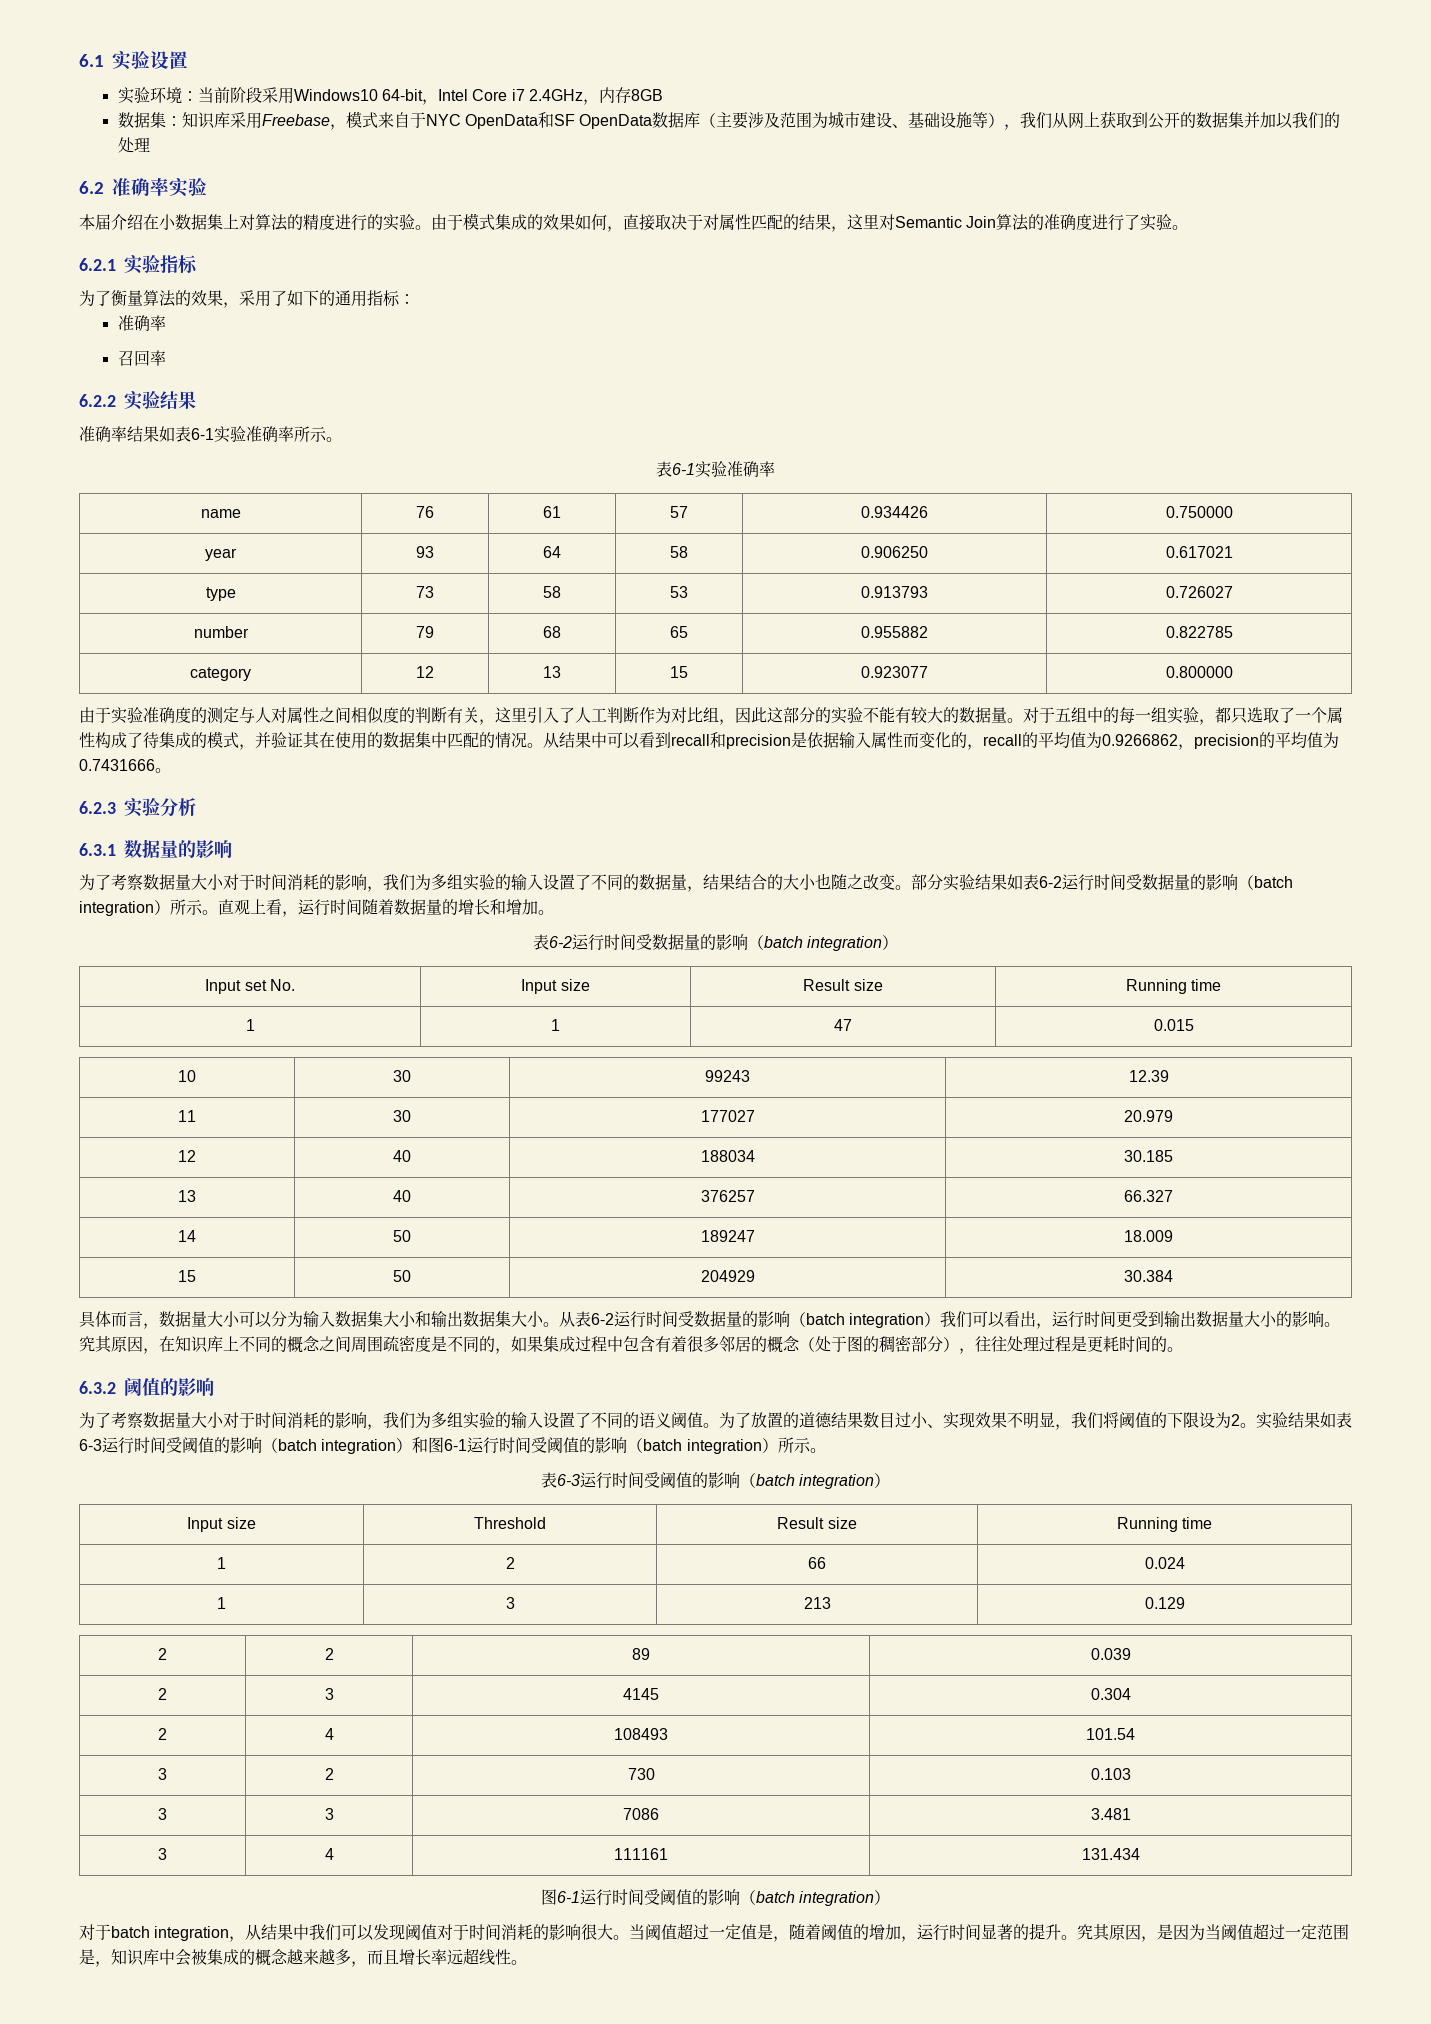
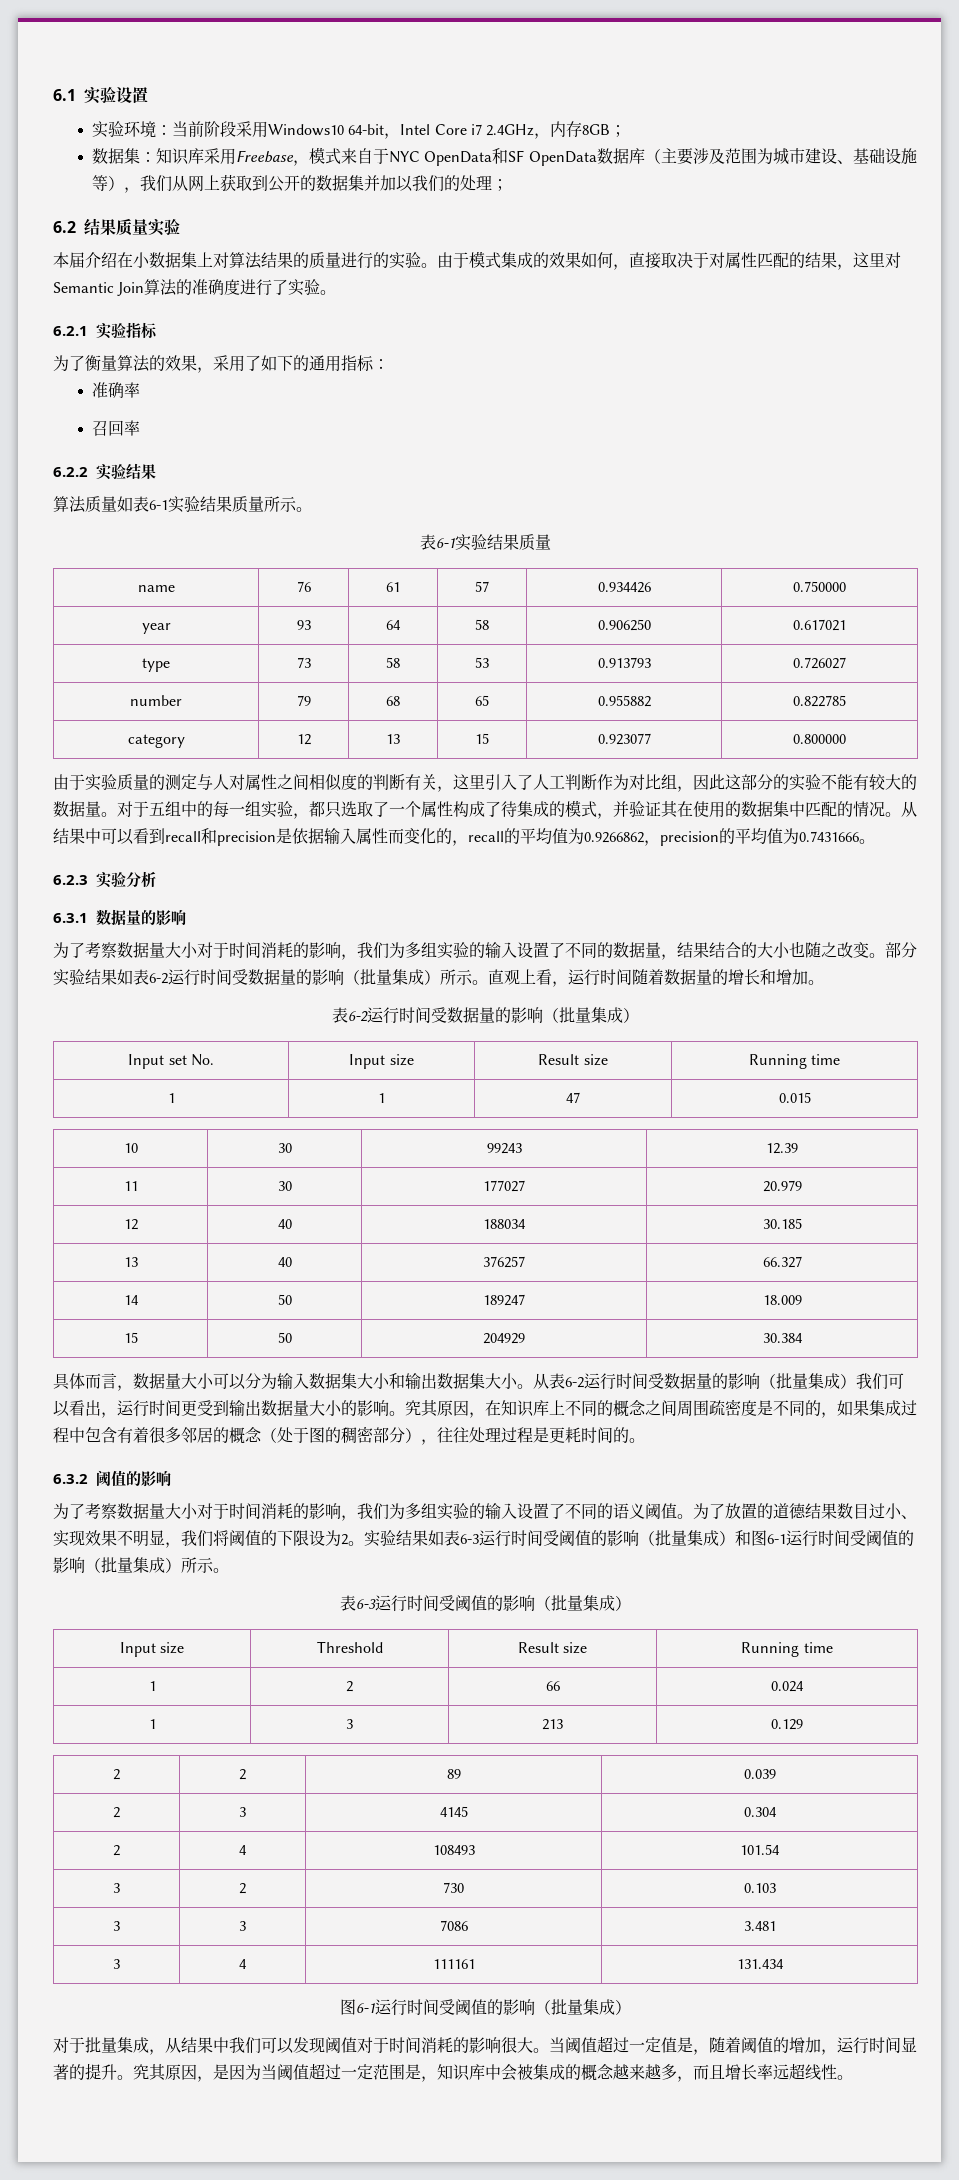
(663, 95) none -> [610,125,627,137] ；
(150, 144) none -> [492,179,509,191] ；
[112,178,169,196] 准确率 -> [84,218,148,236] 结果质量
[287,214,335,230] 的精度 -> [261,252,341,269] 结果的质量
[79,426,159,442] 准确率结果 -> [53,496,117,513] 算法质量
[246,426,294,442] 准确率 -> [200,496,264,513] 结果质量
[727,461,775,477] 准确率 -> [487,534,551,551] 结果质量
[143,707,191,723] 准确度 -> [117,774,149,791] 质量
[1254,876,1293,888] [79,901,154,916] batch integration -> [360,969,424,985] 批量集成
[763,936,883,951] batch integration -> [559,1007,623,1023] 批量集成
[806,1313,925,1328] batch integration -> [776,1373,840,1389] 批量集成
[278,1439,397,1454] batch integration -> [655,1530,719,1546] 批量集成
[643,1439,762,1454] batch integration -> [101,1557,165,1573] 批量集成
[755,1474,875,1489] batch integration -> [551,1595,615,1611] 批量集成
[755,1891,875,1906] batch integration -> [551,1999,615,2015] 批量集成
[111,1926,230,1941] batch integration -> [85,2037,149,2053] 批量集成

